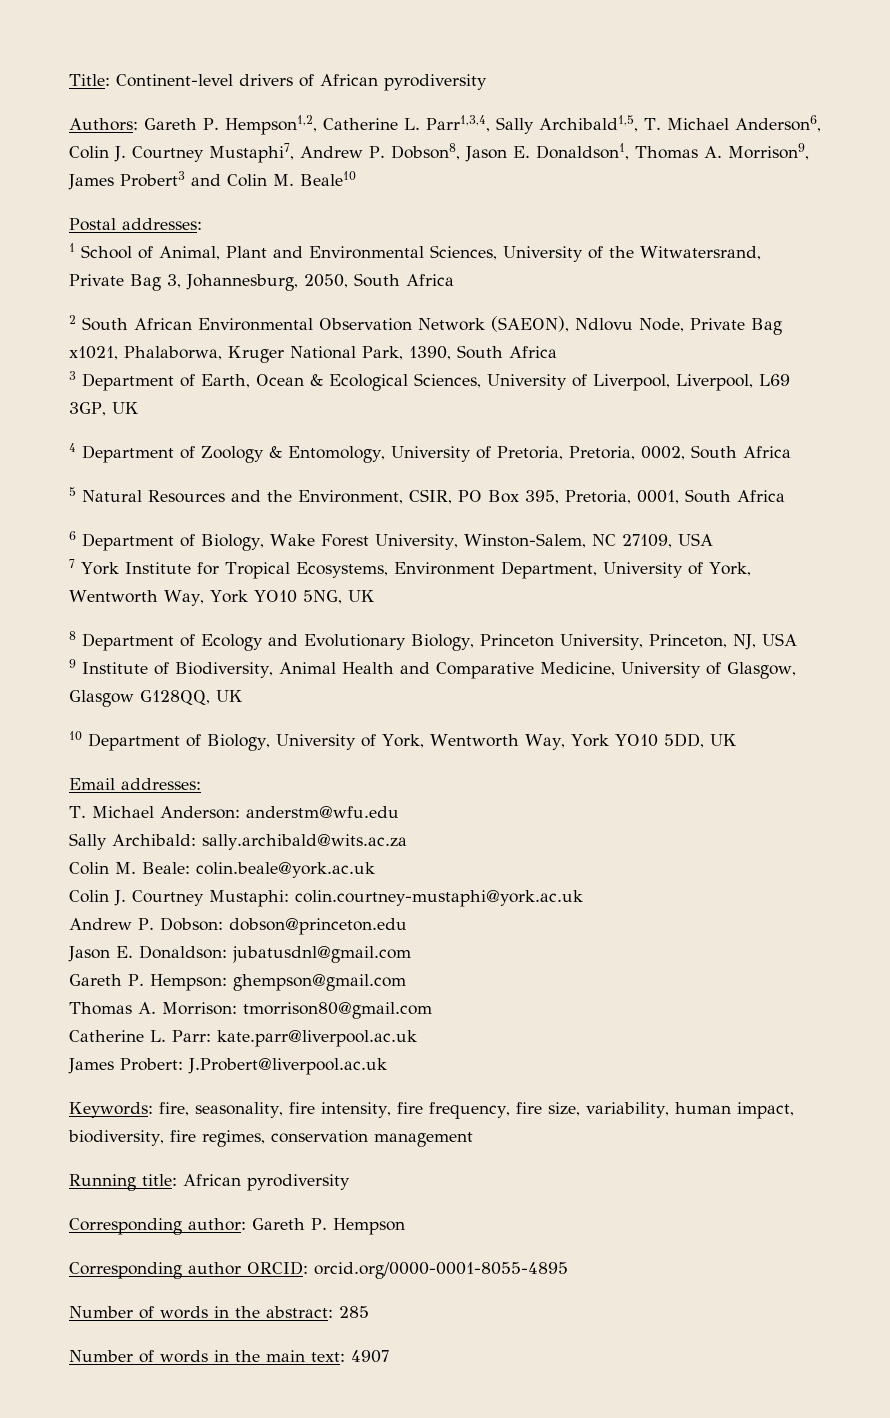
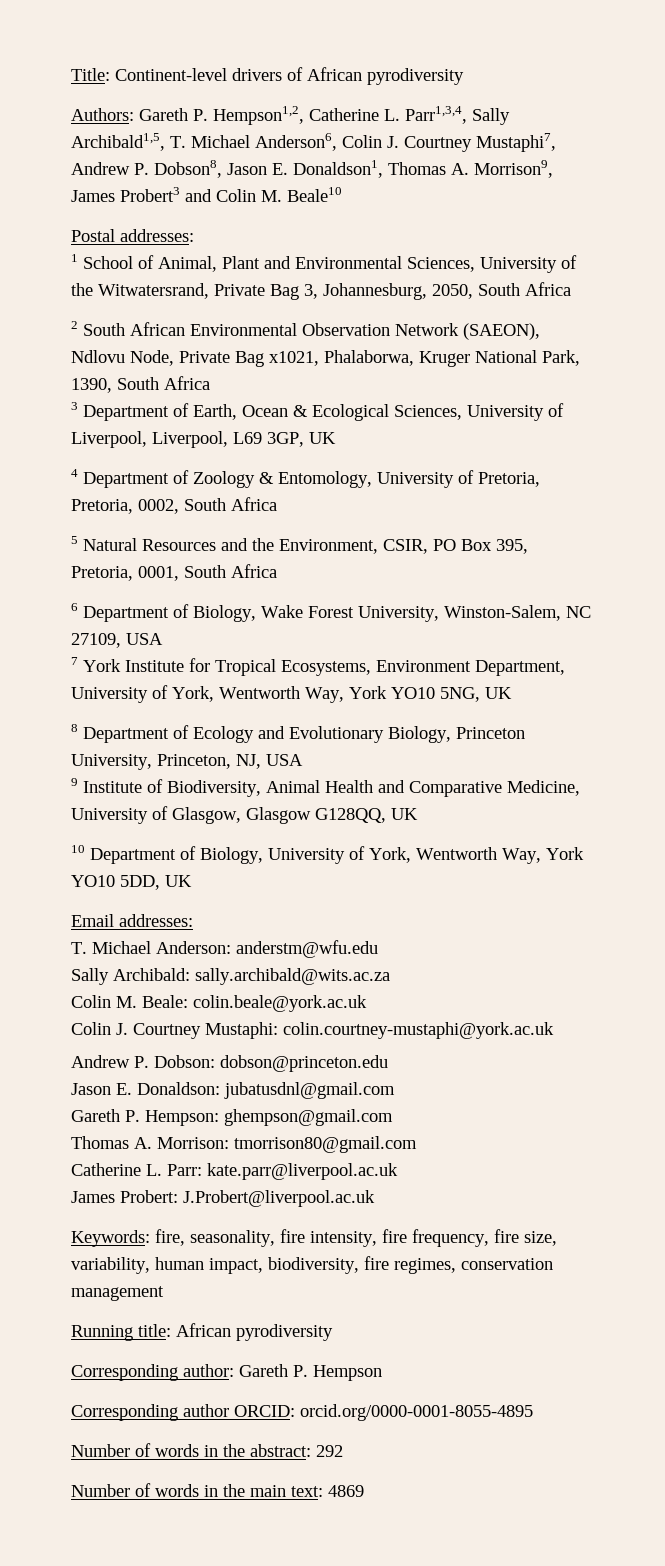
[339,1306,369,1318] 285 -> [316,1445,343,1457] 292
[351,1350,389,1363] 4907 -> [328,1485,364,1497] 4869

